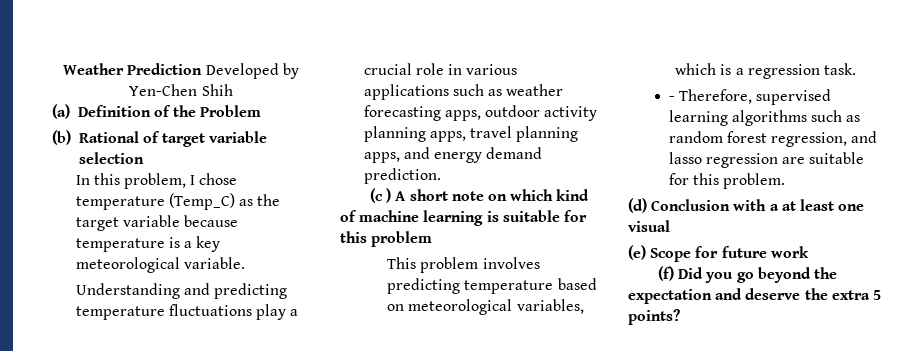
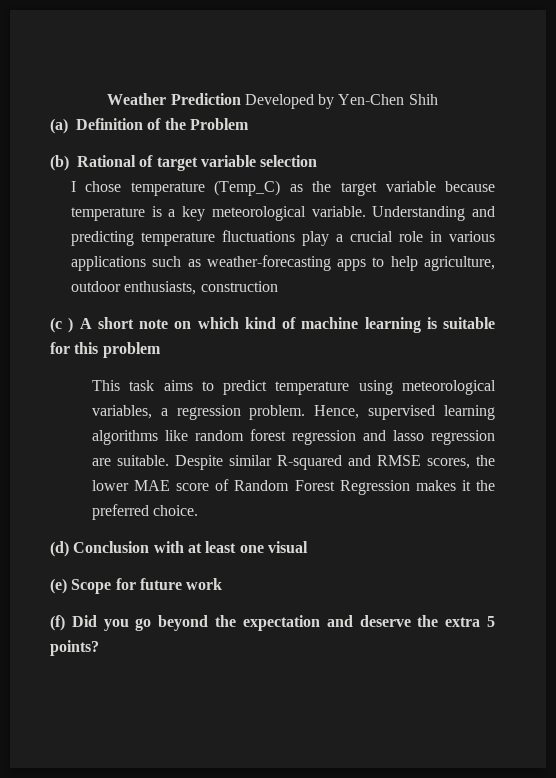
[75,173,187,189] In this problem, -> (318, 161) none
(245, 263) // -> (366, 211) none
[506,84,564,96] [363,105,598,121] [363,126,579,142] [363,147,543,163] [363,168,441,184] weather forecasting apps, outdoor activity planning apps, travel planning apps, and energy demand prediction. -> [206,255,495,271] [70,281,278,295] weather-forecasting apps to help agriculture, outdoor enthusiasts, construction
[420,257,540,273] [387,278,597,294] [387,299,584,315] [675,63,857,79] [668,89,752,104] problem involves predicting temperature based on meteorological variables, which is a regression task. // - Therefore, -> [129,380,496,395] [91,405,360,420] task aims to predict temperature using meteorological variables, a regression problem. Hence,
[811,110,861,122] such as -> [164,430,188,441] like
[771,132,848,147] regression, -> [291,430,356,445] regression
[809,152,865,164] [668,173,786,189] suitable for this problem. -> [116,455,496,470] [91,479,495,495] [91,504,199,520] suitable. Despite similar R-squared and RMSE scores, the lower MAE score of Random Forest Regression makes it the preferred choice.
[769,204,779,211] a -> (184, 547) none

